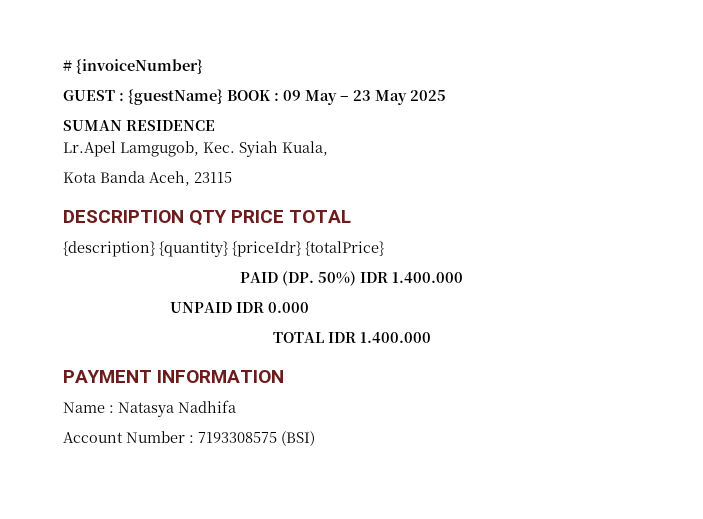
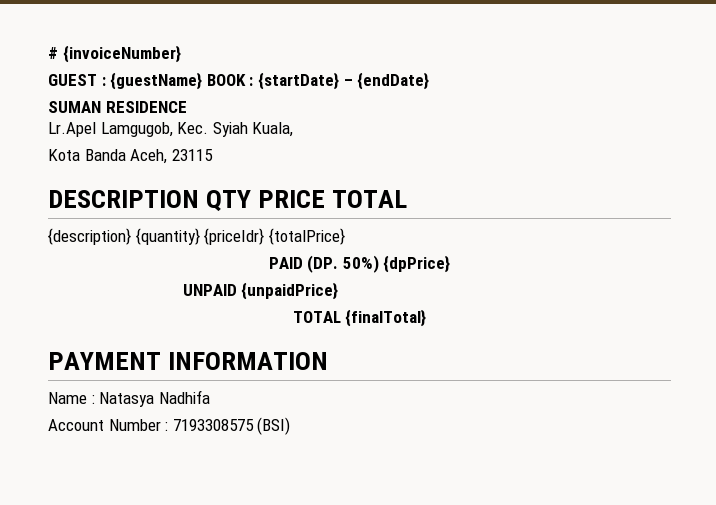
[283,90,446,105] 09 May – 23 May 2025 -> [257,72,430,90] {startDate} – {endDate}
[360,272,463,283] IDR 1.400.000 -> [383,255,451,273] {dpPrice}
[236,302,310,313] [272,332,431,343] IDR 0.000 // TOTAL IDR 1.400.000 -> [241,282,339,300] [292,309,427,327] {unpaidPrice} // TOTAL {finalTotal}

